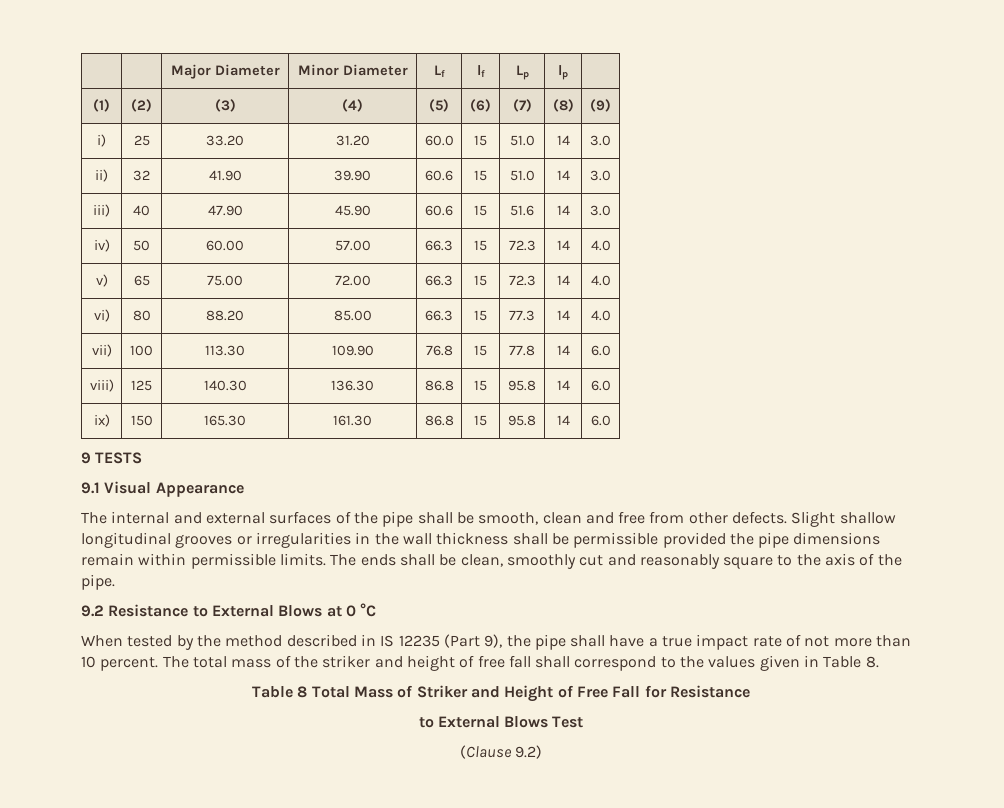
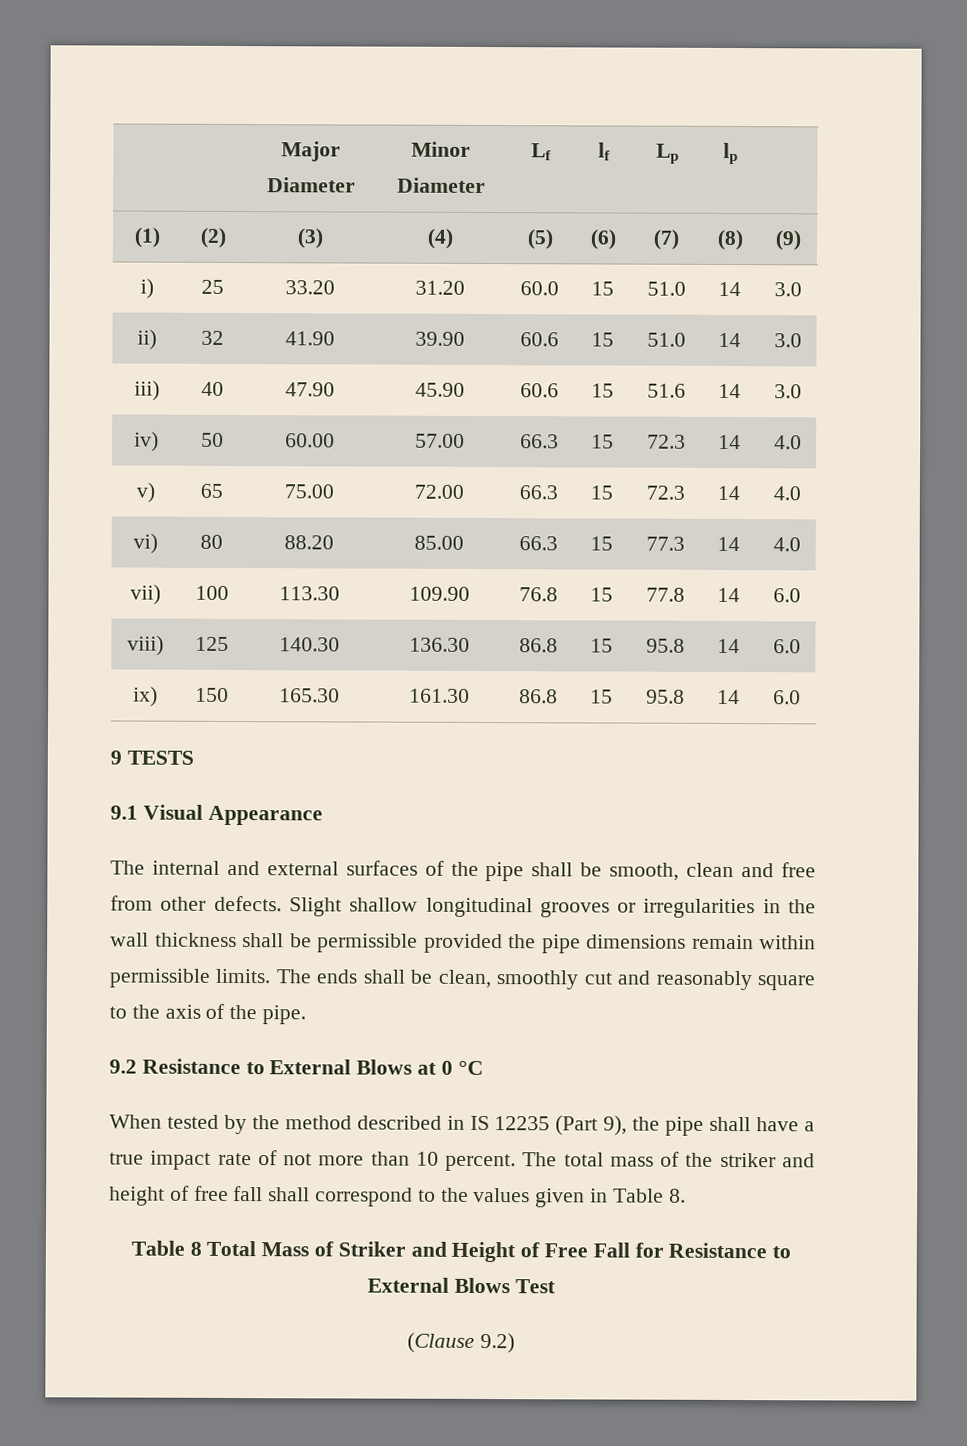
(750, 691) // -> (768, 1250) none

